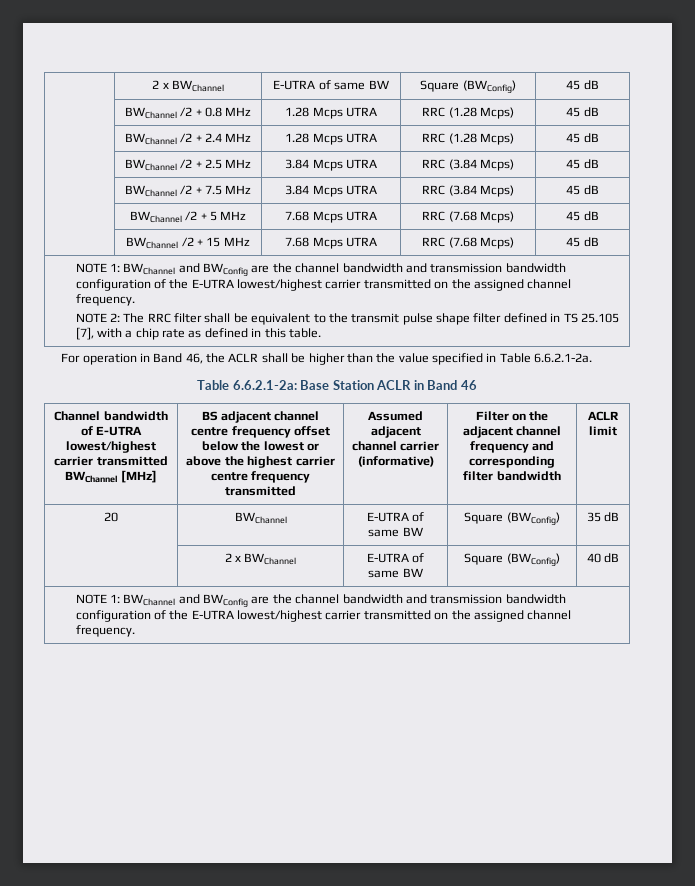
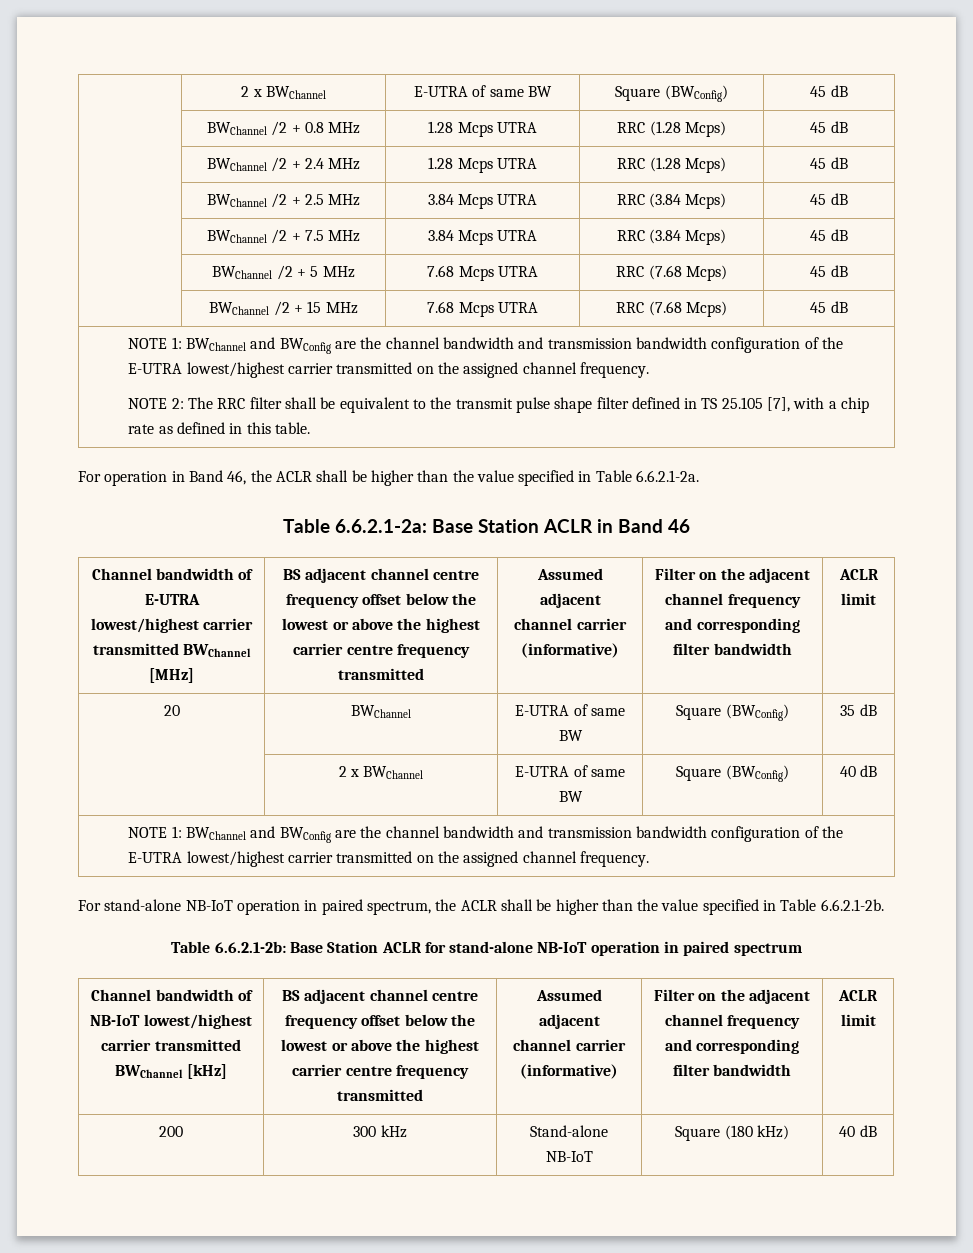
(135, 631) none -> [78,899,884,915] [171,941,802,956] [91,989,253,1001] [90,1014,252,1029] [101,1039,241,1051] [115,1064,227,1079] [282,989,478,1004] [285,1014,475,1029] [281,1039,479,1054] [292,1064,469,1079] [337,1089,423,1101] [535,989,602,1001] [538,1014,600,1029] [513,1039,626,1051] [520,1064,618,1079] [654,989,810,1004] [664,1014,801,1029] [664,1039,800,1054] [672,1064,792,1076] [838,990,879,1001] [840,1014,876,1026] [159,1126,183,1137] [353,1125,407,1138] [530,1125,608,1137] [545,1151,593,1162] [675,1125,789,1141] [839,1125,877,1137] // For stand-alone NB-IoT operation in paired spectrum, the ACLR shall be higher than the value specified in Table 6.6.2.1-2b. // Table 6.6.2.1-2b: Base Station ACLR for stand-alone NB-IoT operation in paired spectrum // Channel bandwidth of NB-IoT lowest/highest carrier transmitted BWChannel [kHz] | BS adjacent channel centre frequency offset below the lowest or above the highest carrier centre frequency transmitted | Assumed adjacent channel carrier (informative) | Filter on the adjacent channel frequency and corresponding filter bandwidth | ACLR limit // 200 | 300 kHz | Stand-alone NB-IoT | Square (180 kHz) | 40 dB

